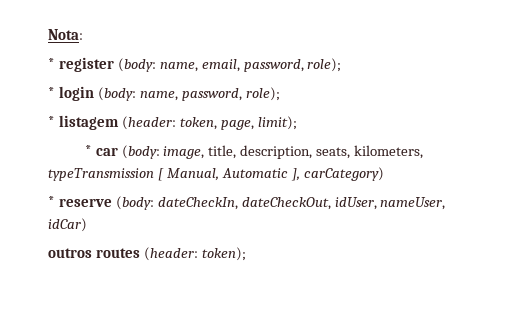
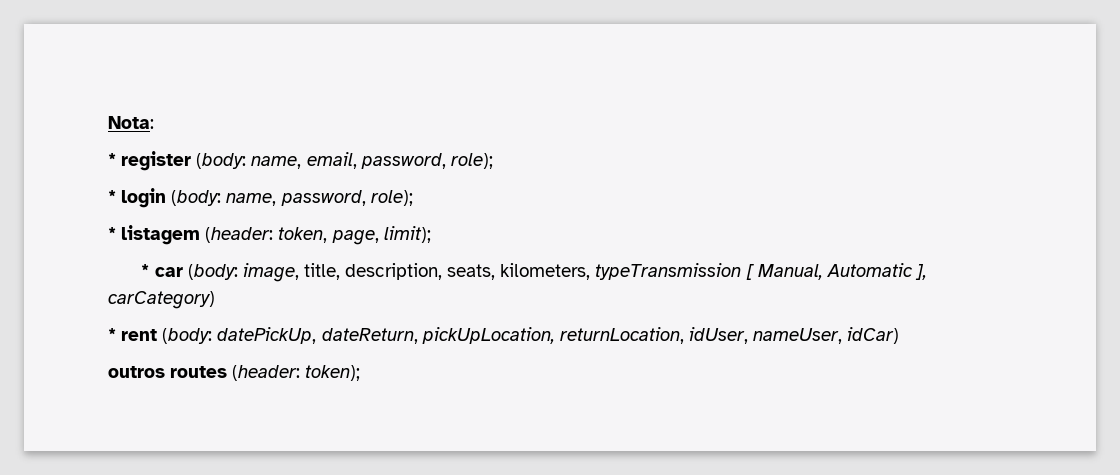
[58,196,331,210] reserve (body: dateCheckIn, dateCheckOut, -> [121,327,684,344] rent (body: datePickUp, dateReturn, pickUpLocation, returnLocation,

